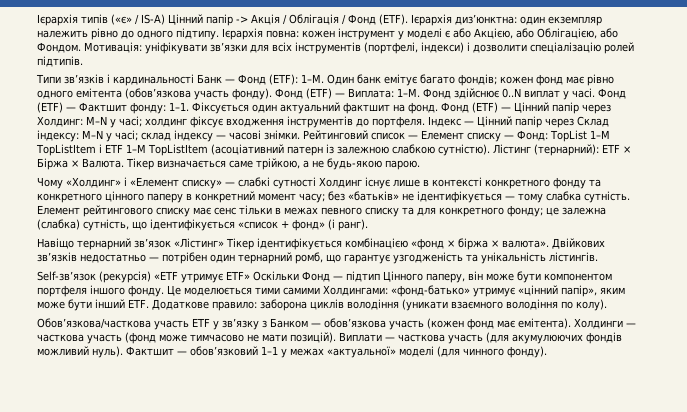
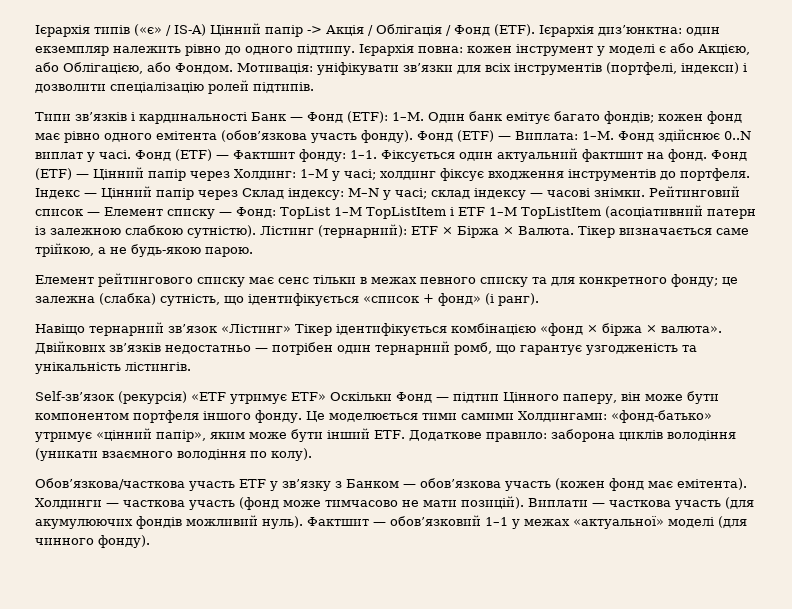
[86,116,107,125] M–N -> [300,169,328,178] 1–M
[37,177,601,189] [37,191,630,203] Чому «Холдинг» і «Елемент списку» — слабкі сутності Холдинг існує лише в контексті конкретного фонду та конкретного цінного паперу в конкретний момент часу; без «батьків» не ідентифікується — тому слабка сутність. -> (253, 252) none

